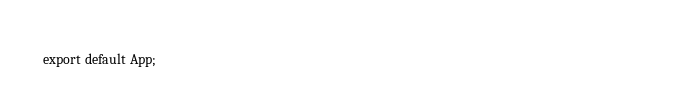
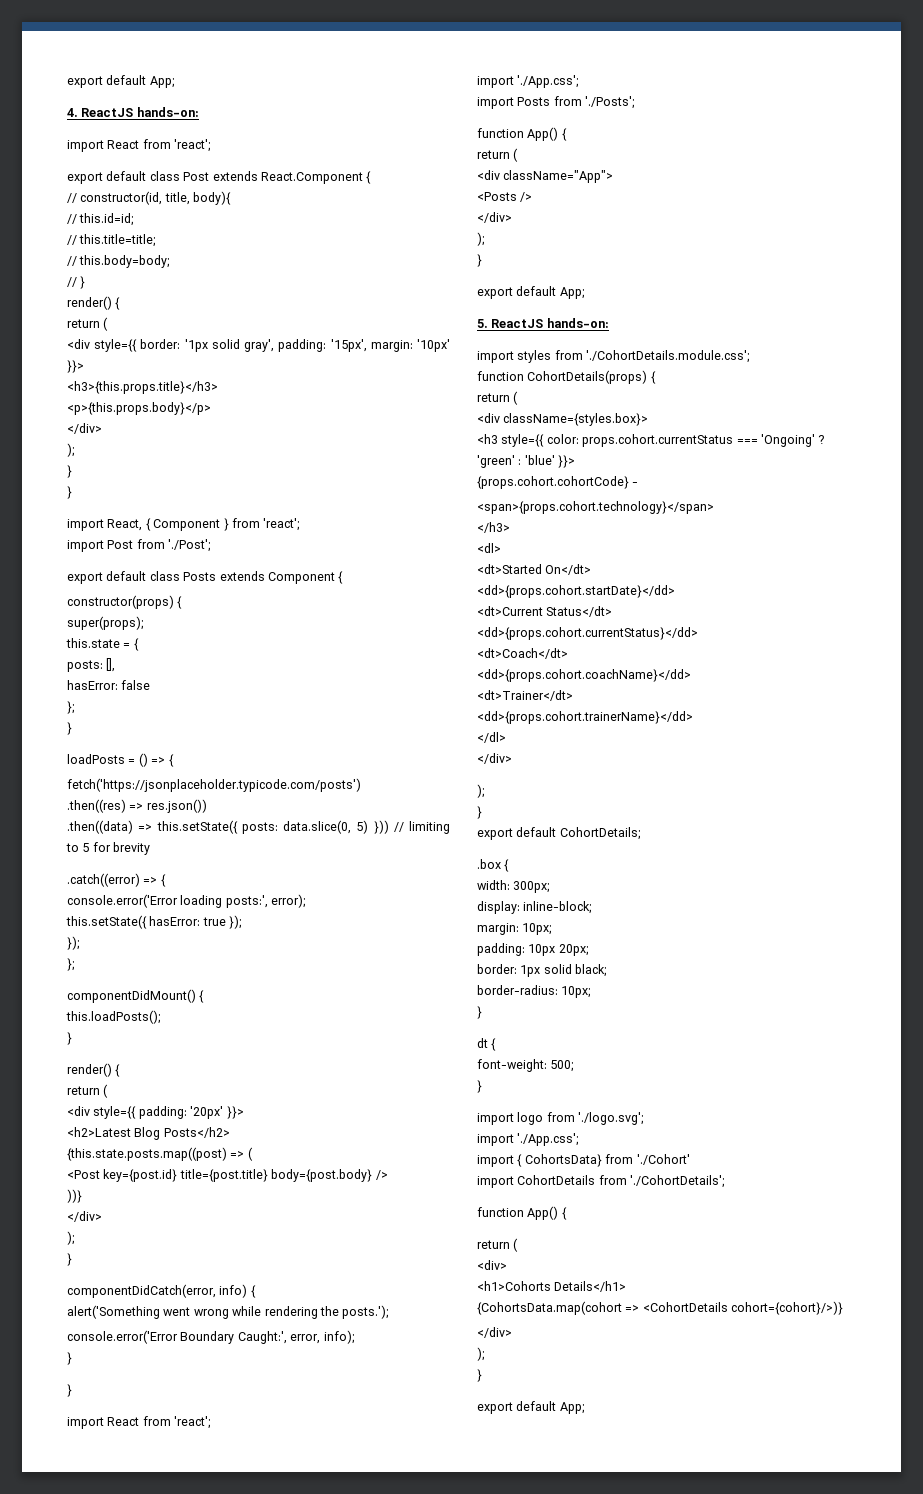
[43,53,156,67] export default App; -> [67,75,174,88] [67,107,199,117] [67,139,211,152] [67,171,372,184] [67,191,232,205] [67,213,134,226] [67,234,156,247] [67,255,170,268] [67,276,86,289] [67,296,121,310] [67,317,109,331] [67,339,451,352] [67,360,84,373] [67,381,218,394] [67,402,211,415] [67,423,102,434] [67,443,74,457] [67,465,72,478] [67,486,72,499] [67,518,300,531] [67,539,211,552] [67,571,344,584] [67,595,183,609] [67,616,143,630] [66,638,139,651] [67,658,116,672] [67,680,151,690] [67,701,74,714] [67,722,72,735] [67,753,174,767] [67,778,361,792] [67,799,207,813] [67,820,450,834] [66,842,151,855] [67,873,166,887] [67,894,306,908] [66,915,242,929] [67,936,79,950] [67,958,74,971] [67,989,205,1003] [66,1010,160,1024] [67,1032,72,1045] [67,1063,121,1077] [67,1084,109,1098] [67,1106,244,1119] [67,1127,230,1140] [67,1147,253,1161] [67,1169,388,1182] [67,1189,82,1203] [67,1211,102,1222] [67,1231,74,1245] [67,1253,72,1266] [67,1284,256,1298] [67,1305,389,1319] [67,1330,354,1344] [67,1352,72,1365] [67,1384,72,1397] [67,1416,211,1429] [477,75,579,88] [477,96,635,109] [477,127,567,141] [477,148,519,162] [477,170,614,183] [477,192,533,202] [477,212,512,223] [477,232,484,246] [477,254,482,267] [477,286,584,299] [477,318,609,328] [477,350,750,363] [477,370,656,384] [477,391,519,405] [477,413,649,426] [477,434,825,447] [477,455,576,468] [477,476,639,489] [477,501,714,514] [477,522,510,533] [477,543,501,553] [477,564,592,575] [477,585,675,598] [477,606,613,617] [477,627,698,640] [477,648,568,659] [477,669,691,682] [477,690,573,701] [477,711,693,724] [477,732,506,743] [477,753,512,764] [477,784,484,798] [477,806,482,819] [477,827,640,840] [477,859,510,872] [477,880,550,893] [477,901,592,914] [477,923,552,935] [477,943,588,956] [477,964,607,977] [477,985,591,998] [477,1006,482,1019] [477,1038,497,1051] [477,1059,574,1072] [477,1080,482,1093] [477,1112,644,1125] [477,1133,579,1146] [477,1154,690,1167] [477,1175,725,1188] [477,1206,567,1220] [477,1238,519,1252] [477,1260,507,1270] [477,1281,627,1292] [477,1301,844,1315] [477,1327,512,1338] [477,1347,484,1361] [477,1369,482,1382] [477,1401,584,1414] export default App; // 4. ReactJS hands-on: // import React from 'react'; // export default class Post extends React.Component { // // constructor(id, title, body){ // // this.id=id; // // this.title=title; // // this.body=body; // // } // render() { // return ( // <div style={{ border: '1px solid gray', padding: '15px', margin: '10px' }}> // <h3>{this.props.title}</h3> // <p>{this.props.body}</p> // </div> // ); // } // } // import React, { Component } from 'react'; // import Post from './Post'; // export default class Posts extends Component { // constructor(props) { // super(props); // this.state = { // posts: [], // hasError: false // }; // } // loadPosts = () => { // fetch('https://jsonplaceholder.typicode.com/posts') // .then((res) => res.json()) // .then((data) => this.setState({ posts: data.slice(0, 5) })) // limiting to 5 for brevity // .catch((error) => { // console.error('Error loading posts:', error); // this.setState({ hasError: true }); // }); // }; // componentDidMount() { // this.loadPosts(); // } // render() { // return ( // <div style={{ padding: '20px' }}> // <h2>Latest Blog Posts</h2> // {this.state.posts.map((post) => ( // <Post key={post.id} title={post.title} body={post.body} /> // ))} // </div> // ); // } // componentDidCatch(error, info) { // alert('Something went wrong while rendering the posts.'); // console.error('Error Boundary Caught:', error, info); // } // } // import React from 'react'; // import './App.css'; // import Posts from './Posts'; // function App() { // return ( // <div className="App"> // <Posts /> // </div> // ); // } // export default App; // 5. ReactJS hands-on: // import styles from './CohortDetails.module.css'; // function CohortDetails(props) { // return ( // <div className={styles.box}> // <h3 style={{ color: props.cohort.currentStatus === 'Ongoing' ? 'green' : 'blue' }}> // {props.cohort.cohortCode} - // <span>{props.cohort.technology}</span> // </h3> // <dl> // <dt>Started On</dt> // <dd>{props.cohort.startDate}</dd> // <dt>Current Status</dt> // <dd>{props.cohort.currentStatus}</dd> // <dt>Coach</dt> // <dd>{props.cohort.coachName}</dd> // <dt>Trainer</dt> // <dd>{props.cohort.trainerName}</dd> // </dl> // </div> // ); // } // export default CohortDetails; // .box { // width: 300px; // display: inline-block; // margin: 10px; // padding: 10px 20px; // border: 1px solid black; // border-radius: 10px; // } // dt { // font-weight: 500; // } // import logo from './logo.svg'; // import './App.css'; // import { CohortsData} from './Cohort' // import CohortDetails from './CohortDetails'; // function App() { // return ( // <div> // <h1>Cohorts Details</h1> // {CohortsData.map(cohort => <CohortDetails cohort={cohort}/>)} // </div> // ); // } // export default App;

